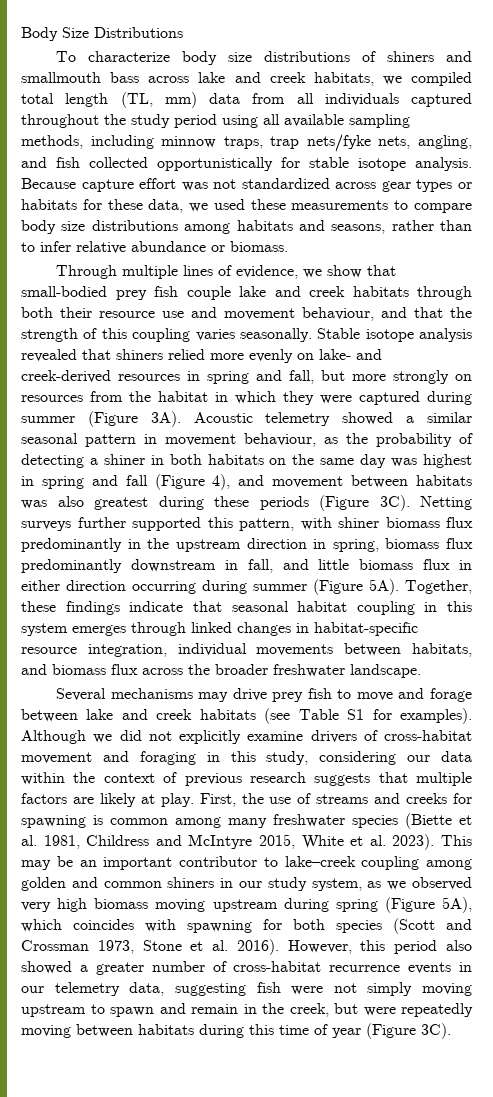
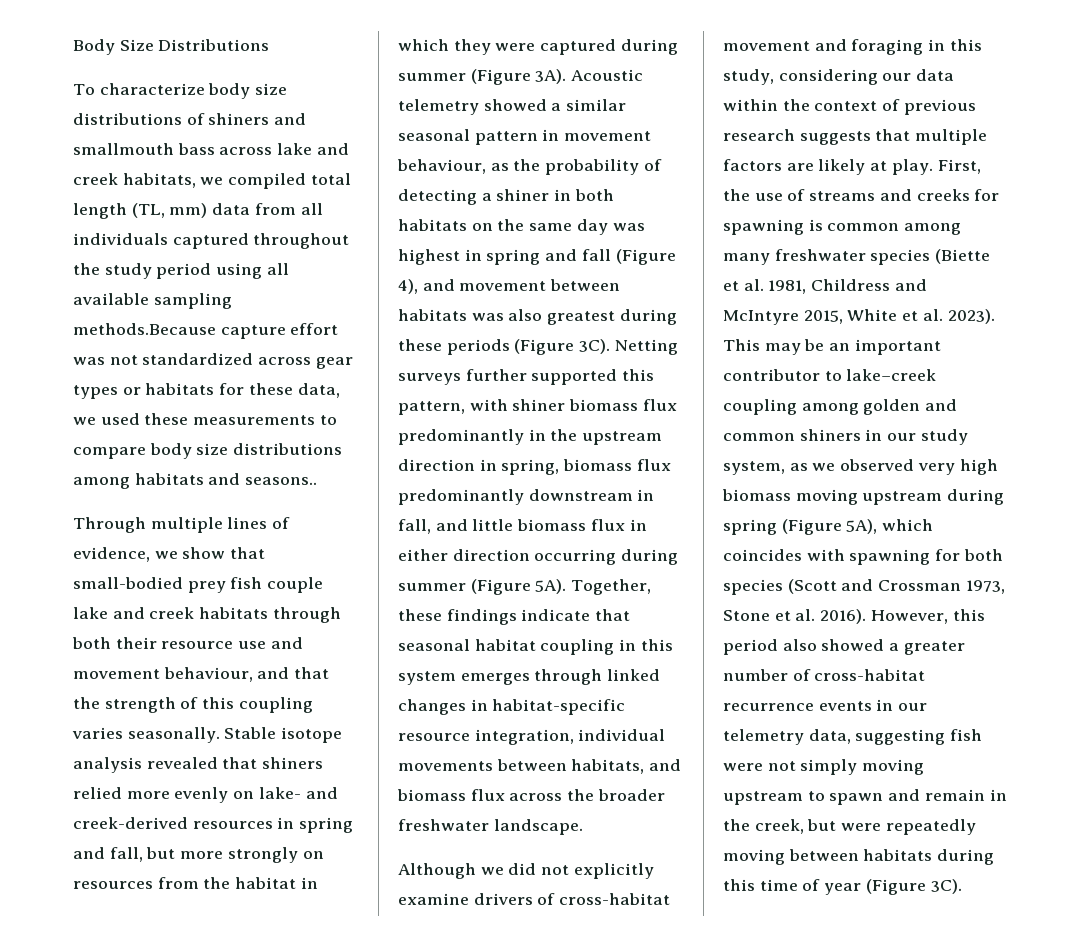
[21,134,472,152] [21,157,472,171] [21,178,76,189] methods, including minnow traps, trap nets/fyke nets, angling, and fish collected opportunistically for stable isotope analysis. Because -> [73,323,216,335] methods.Because
[331,220,472,234] [21,241,288,254] seasons, rather than to infer relative abundance or biomass. -> [245,477,318,485] seasons..
[56,688,473,702] [21,708,473,724] Several mechanisms may drive prey fish to move and forage between lake and creek habitats (see Table S1 for examples). -> (583, 827) none

